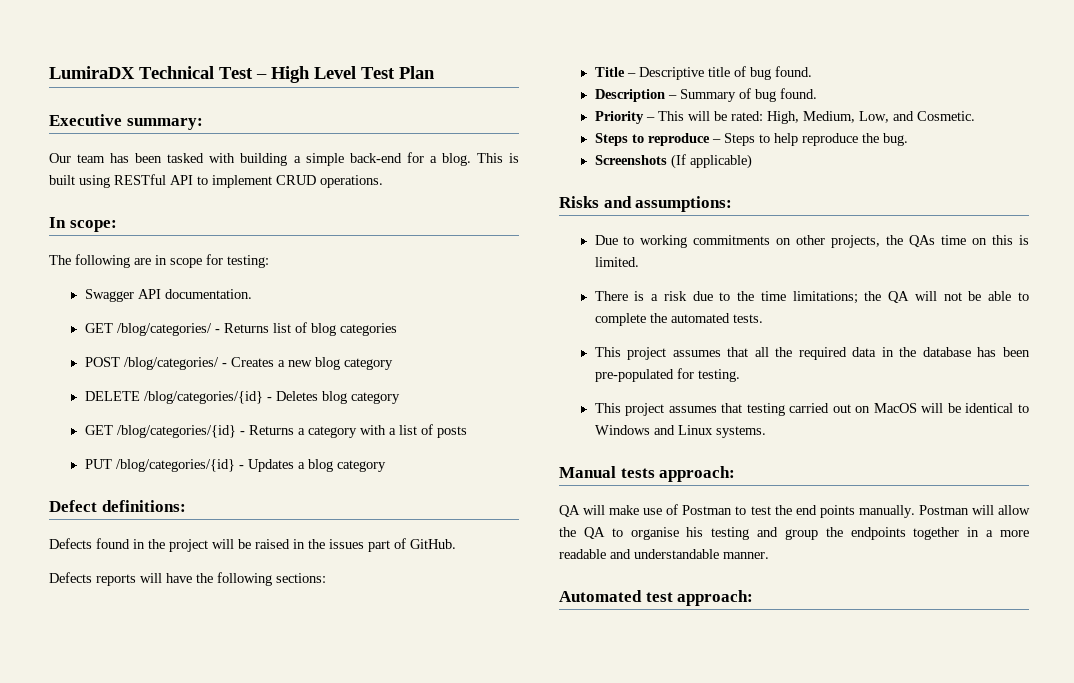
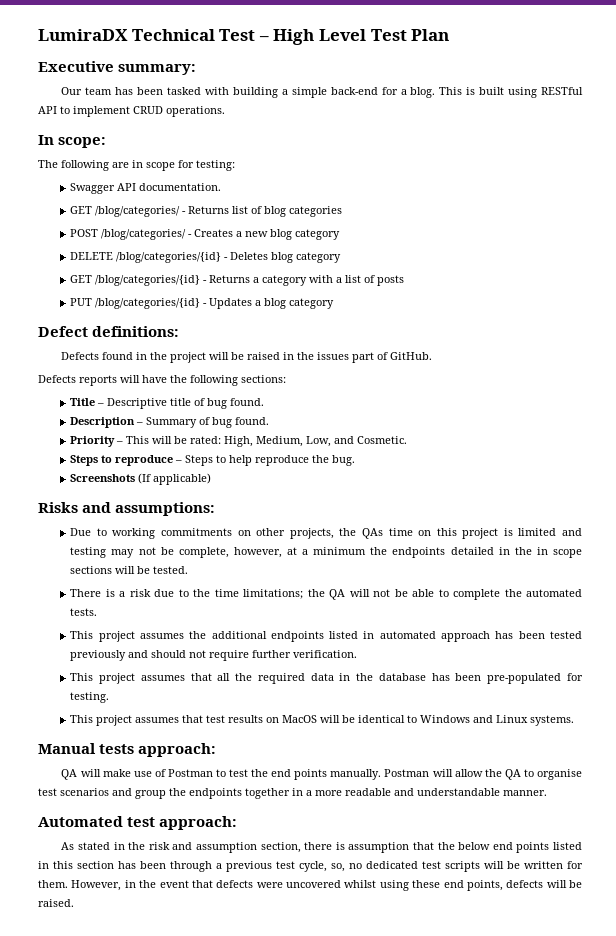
[1019,235,1029,245] [594,257,639,267] is limited. -> [462,528,582,539] [70,547,582,558] [70,566,189,574] project is limited and testing may not be complete, however, at a minimum the endpoints detailed in the in scope sections will be tested.
(763, 318) none -> [70,631,582,642] [70,650,358,661] // This project assumes the additional endpoints listed in automated approach has been tested previously and should not require further verification.
[746,403,851,416] testing carried out -> [206,715,264,723] test results
[686,527,750,540] his testing -> [38,788,109,796] test scenarios
(754, 598) none -> [61,842,582,853] [38,861,583,872] [38,880,582,891] [38,899,74,907] // As stated in the risk and assumption section, there is assumption that the below end points listed in this section has been through a previous test cycle, so, no dedicated test scripts will be written for them. However, in the event that defects were uncovered whilst using these end points, defects will be raised.

